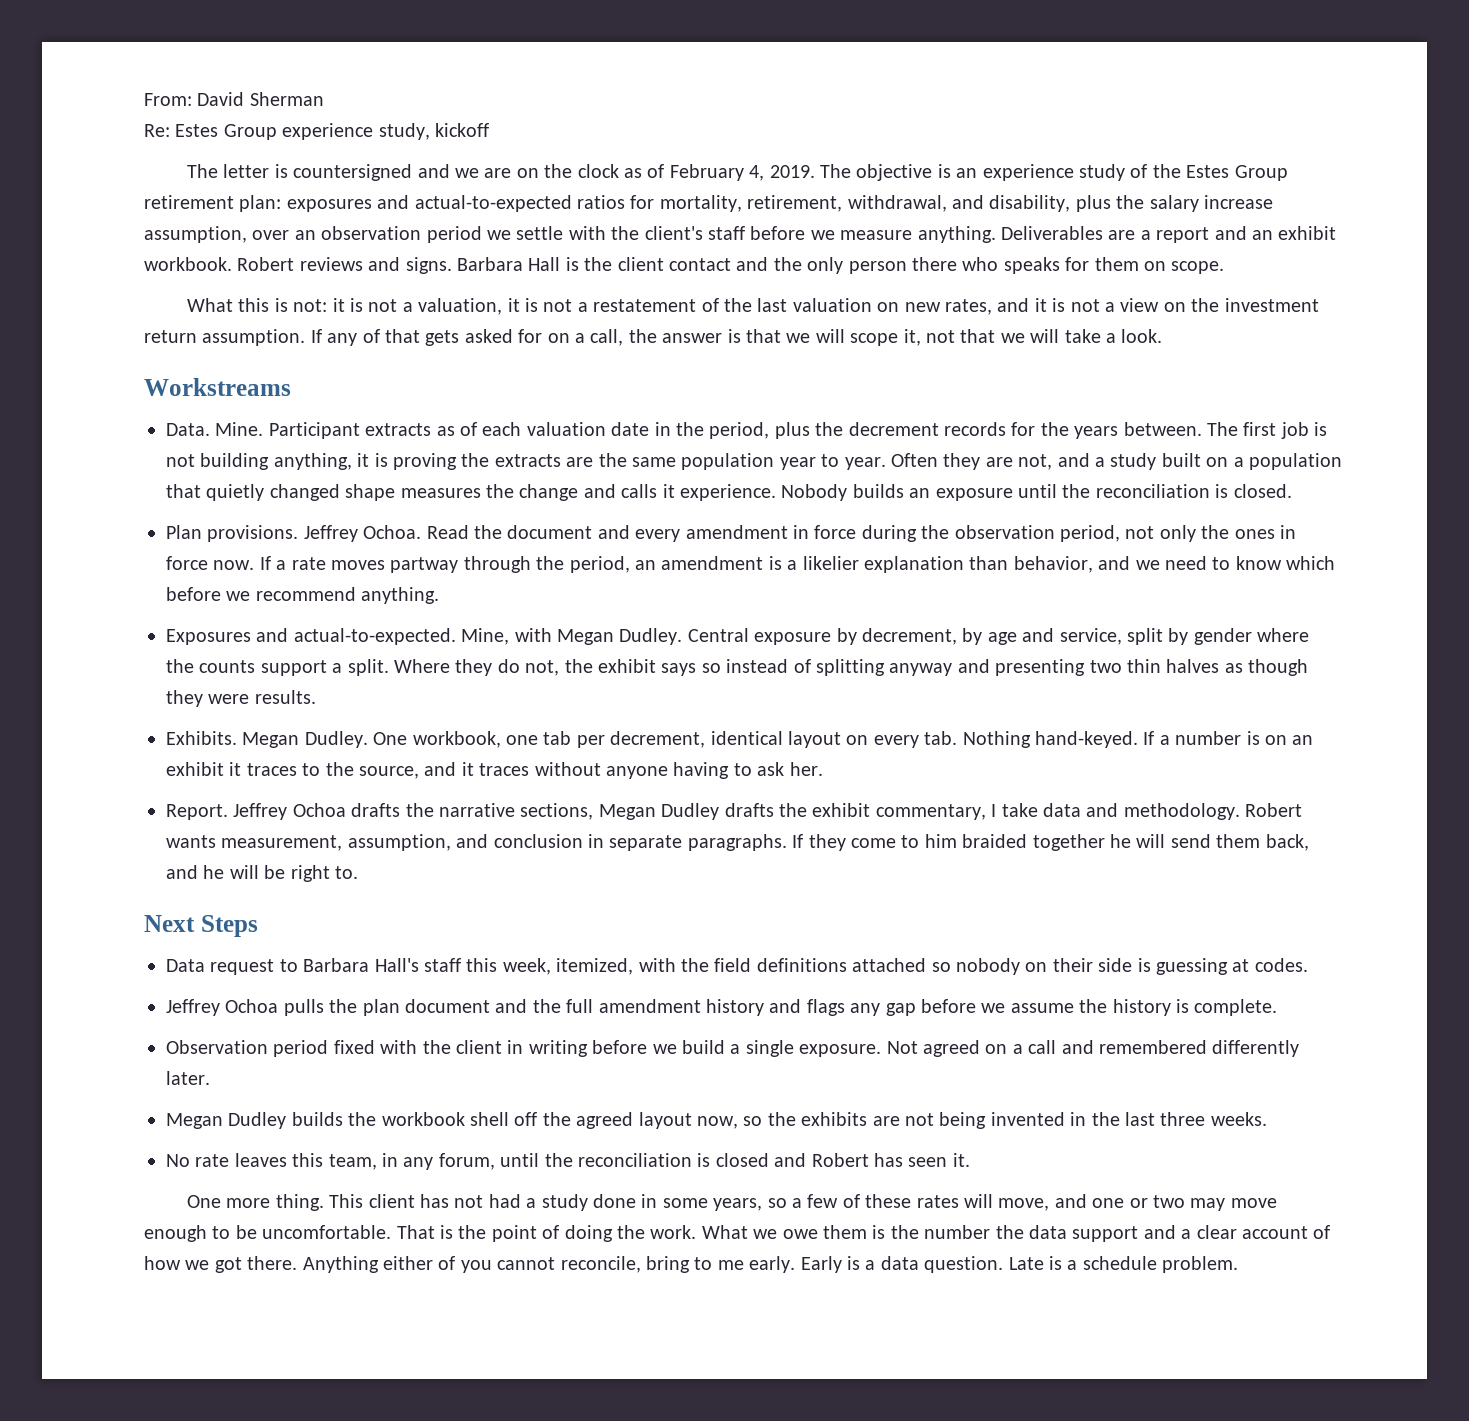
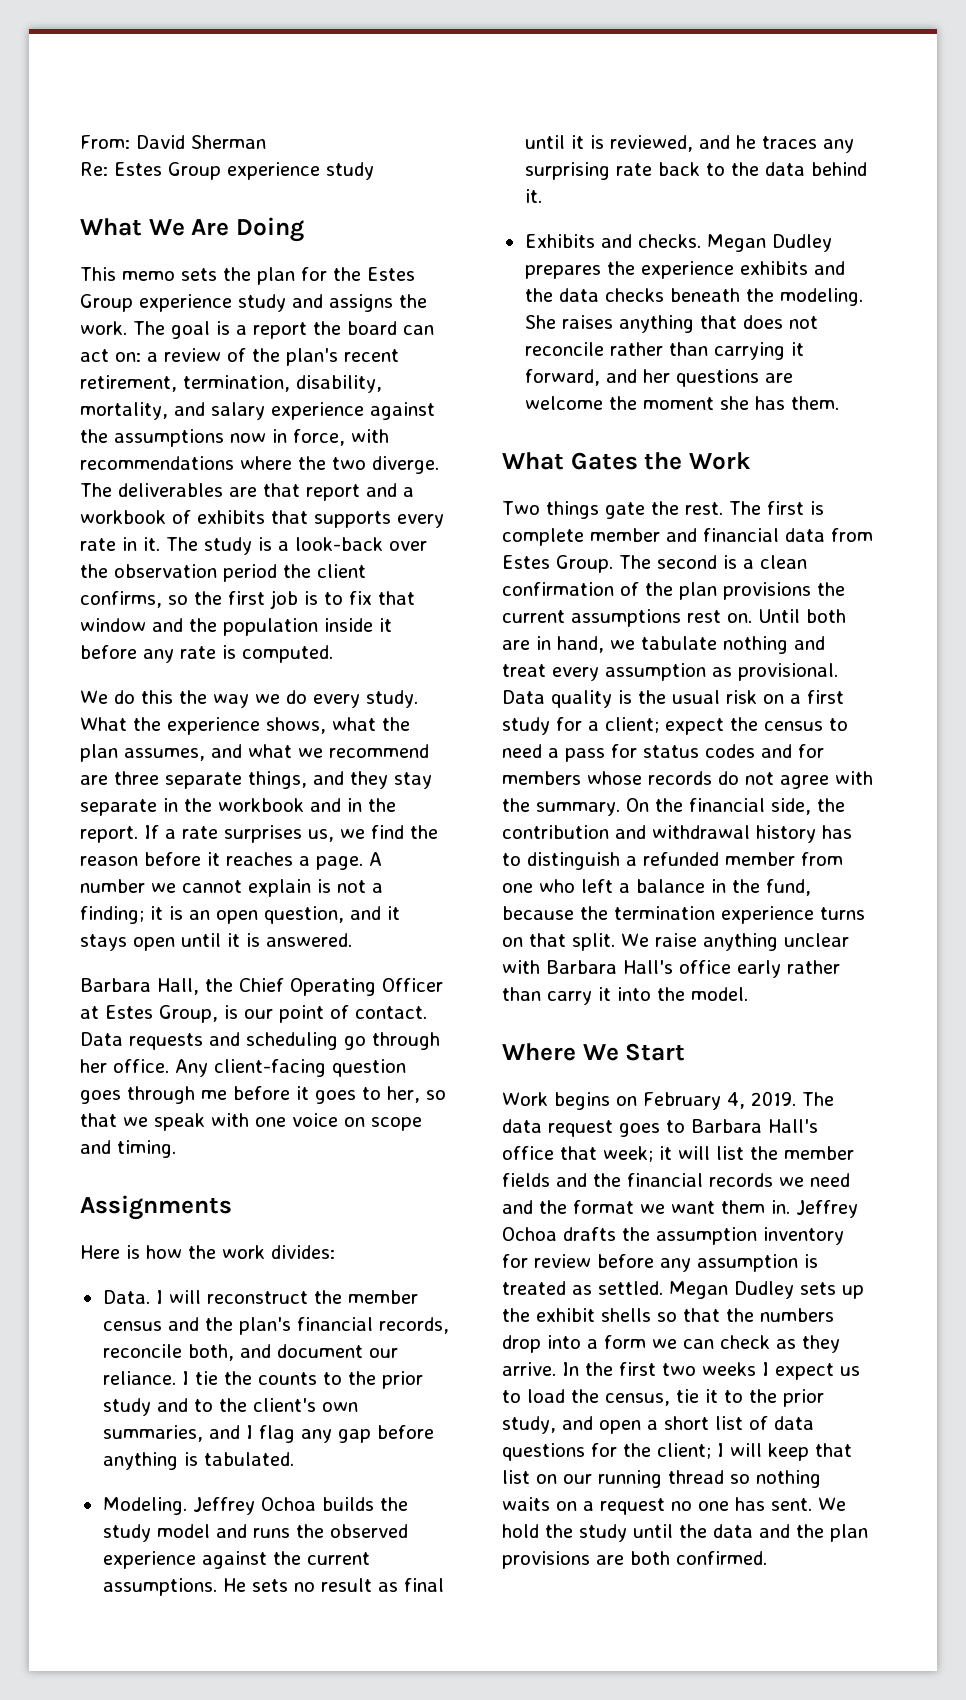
[378,123,489,140] [187,164,1288,181] [144,195,1273,212] [144,226,1337,243] [144,257,1225,274] [187,298,1319,315] [144,329,1163,346] [144,378,291,396] [166,422,1328,439] [166,453,1342,470] [166,484,1292,501] [166,525,1296,542] [166,556,1336,573] [166,587,440,604] [166,628,1310,645] [166,659,1309,676] [166,690,316,707] [166,731,1314,748] [166,762,823,779] [166,803,1303,820] [166,834,1309,851] [166,865,358,882] [144,915,258,937] [166,958,1308,975] [166,999,1278,1016] [166,1040,1300,1057] [166,1071,210,1085] [166,1112,1267,1129] [166,1153,970,1170] [187,1194,1277,1211] [144,1225,1331,1242] [144,1256,1239,1273] study, kickoff // The letter is countersigned and we are on the clock as of February 4, 2019. The objective is an experience study of the Estes Group retirement plan: exposures and actual-to-expected ratios for mortality, retirement, withdrawal, and disability, plus the salary increase assumption, over an observation period we settle with the client's staff before we measure anything. Deliverables are a report and an exhibit workbook. Robert reviews and signs. Barbara Hall is the client contact and the only person there who speaks for them on scope. // What this is not: it is not a valuation, it is not a restatement of the last valuation on new rates, and it is not a view on the investment return assumption. If any of that gets asked for on a call, the answer is that we will scope it, not that we will take a look. // Workstreams // Data. Mine. Participant extracts as of each valuation date in the period, plus the decrement records for the years between. The first job is not building anything, it is proving the extracts are the same population year to year. Often they are not, and a study built on a population that quietly changed shape measures the change and calls it experience. Nobody builds an exposure until the reconciliation is closed. // Plan provisions. Jeffrey Ochoa. Read the document and every amendment in force during the observation period, not only the ones in force now. If a rate moves partway through the period, an amendment is a likelier explanation than behavior, and we need to know which before we recommend anything. // Exposures and actual-to-expected. Mine, with Megan Dudley. Central exposure by decrement, by age and service, split by gender where the counts support a split. Where they do not, the exhibit says so instead of splitting anyway and presenting two thin halves as though they were results. // Exhibits. Megan Dudley. One workbook, one tab per decrement, identical layout on every tab. Nothing hand-keyed. If a number is on an exhibit it traces to the source, and it traces without anyone having to ask her. // Report. Jeffrey Ochoa drafts the narrative sections, Megan Dudley drafts the exhibit commentary, I take data and methodology. Robert wants measurement, assumption, and conclusion in separate paragraphs. If they come to him braided together he will send them back, and he will be right to. // Next Steps // Data request to Barbara Hall's staff this week, itemized, with the field definitions attached so nobody on their side is guessing at codes. // Jeffrey Ochoa pulls the plan document and the full amendment history and flags any gap before we assume the history is complete. // Observation period fixed with the client in writing before we build a single exposure. Not agreed on a call and remembered differently later. // Megan Dudley builds the workbook shell off the agreed layout now, so the exhibits are not being invented in the last three weeks. // No rate leaves this team, in any forum, until the reconciliation is closed and Robert has seen it. // One more thing. This client has not had a study done in some years, so a few of these rates will move, and one or two may move enough to be uncomfortable. That is the point of doing the work. What we owe them is the number the data support and a clear account of how we got there. Anything either of you cannot reconcile, bring to me early. Early is a data question. Late is a schedule problem. -> [326,162,374,180] [80,217,304,242] [80,267,415,285] [80,294,427,312] [80,321,434,339] [80,348,399,366] [80,375,382,393] [80,402,435,420] [80,429,389,447] [80,456,439,474] [80,483,414,501] [80,510,444,528] [80,537,427,555] [80,564,366,582] [80,590,415,609] [80,618,392,636] [80,645,333,663] [80,690,418,708] [80,717,410,735] [80,744,429,762] [80,771,432,789] [80,798,396,816] [80,825,438,843] [80,852,382,870] [80,879,383,897] [80,906,400,924] [80,933,352,951] [80,978,443,996] [80,1005,427,1023] [80,1032,440,1050] [80,1059,406,1077] [80,1086,446,1104] [80,1113,422,1131] [80,1140,176,1158] [80,1195,232,1220] [80,1245,335,1259] [102,1290,418,1304] [102,1317,449,1335] [102,1344,398,1361] [102,1371,423,1389] [102,1398,358,1416] [102,1425,434,1443] [102,1452,294,1470] [102,1497,408,1515] [102,1524,408,1542] [102,1551,370,1569] [102,1578,444,1596] [524,135,854,153] [524,162,867,180] [524,189,542,203] [524,234,832,252] [524,261,845,279] [524,288,863,306] [524,315,818,333] [524,342,804,360] [524,369,793,387] [524,396,839,410] [502,452,751,470] [502,501,824,519] [502,528,873,546] [502,555,807,573] [502,582,845,600] [502,609,846,627] [502,636,825,654] [502,663,838,681] [502,690,844,708] [502,717,848,735] [502,744,824,762] [502,771,873,789] [502,798,845,816] [502,825,852,843] [502,852,843,870] [502,879,811,896] [502,906,865,924] [502,933,849,951] [502,960,840,978] [502,987,748,1005] [502,1043,686,1061] [502,1091,834,1110] [502,1119,818,1137] [502,1146,854,1162] [502,1173,850,1187] [502,1200,858,1218] [502,1227,844,1245] [502,1254,818,1272] [502,1281,864,1299] [502,1308,834,1322] [502,1335,840,1353] [502,1362,860,1380] [502,1389,824,1407] [502,1416,814,1434] [502,1443,852,1461] [502,1470,821,1488] [502,1497,846,1515] [502,1524,868,1542] [502,1551,767,1569] study // What We Are Doing // This memo sets the plan for the Estes Group experience study and assigns the work. The goal is a report the board can act on: a review of the plan's recent retirement, termination, disability, mortality, and salary experience against the assumptions now in force, with recommendations where the two diverge. The deliverables are that report and a workbook of exhibits that supports every rate in it. The study is a look-back over the observation period the client confirms, so the first job is to fix that window and the population inside it before any rate is computed. // We do this the way we do every study. What the experience shows, what the plan assumes, and what we recommend are three separate things, and they stay separate in the workbook and in the report. If a rate surprises us, we find the reason before it reaches a page. A number we cannot explain is not a finding; it is an open question, and it stays open until it is answered. // Barbara Hall, the Chief Operating Officer at Estes Group, is our point of contact. Data requests and scheduling go through her office. Any client-facing question goes through me before it goes to her, so that we speak with one voice on scope and timing. // Assignments // Here is how the work divides: // Data. I will reconstruct the member census and the plan's financial records, reconcile both, and document our reliance. I tie the counts to the prior study and to the client's own summaries, and I flag any gap before anything is tabulated. // Modeling. Jeffrey Ochoa builds the study model and runs the observed experience against the current assumptions. He sets no result as final until it is reviewed, and he traces any surprising rate back to the data behind it. // Exhibits and checks. Megan Dudley prepares the experience exhibits and the data checks beneath the modeling. She raises anything that does not reconcile rather than carrying it forward, and her questions are welcome the moment she has them. // What Gates the Work // Two things gate the rest. The first is complete member and financial data from Estes Group. The second is a clean confirmation of the plan provisions the current assumptions rest on. Until both are in hand, we tabulate nothing and treat every assumption as provisional. Data quality is the usual risk on a first study for a client; expect the census to need a pass for status codes and for members whose records do not agree with the summary. On the financial side, the contribution and withdrawal history has to distinguish a refunded member from one who left a balance in the fund, because the termination experience turns on that split. We raise anything unclear with Barbara Hall's office early rather than carry it into the model. // Where We Start // Work begins on February 4, 2019. The data request goes to Barbara Hall's office that week; it will list the member fields and the financial records we need and the format we want them in. Jeffrey Ochoa drafts the assumption inventory for review before any assumption is treated as settled. Megan Dudley sets up the exhibit shells so that the numbers drop into a form we can check as they arrive. In the first two weeks I expect us to load the census, tie it to the prior study, and open a short list of data questions for the client; I will keep that list on our running thread so nothing waits on a request no one has sent. We hold the study until the data and the plan provisions are both confirmed.

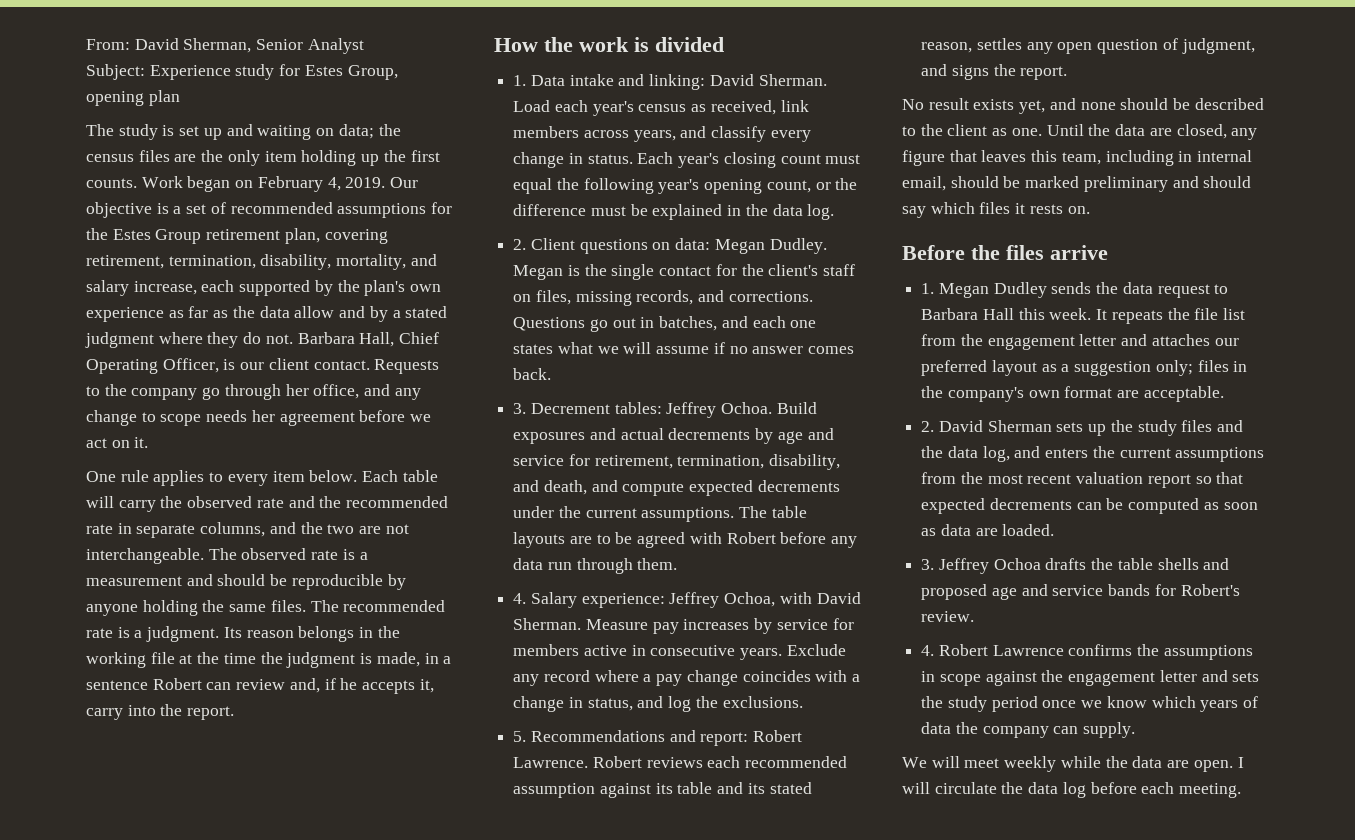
[191,135,266,149] [80,162,374,180] [80,217,304,242] [80,267,415,285] [80,294,427,312] [80,321,434,339] [80,348,399,366] Sherman // Re: Estes Group experience study // What We Are Doing // This memo sets the plan for the Estes Group experience study and assigns the work. The goal is a report the board can act on: a review of the plan's recent -> [183,38,364,54] [86,64,398,80] [86,90,180,106] [86,124,401,140] [86,150,440,166] [86,176,419,192] [86,202,453,218] [86,228,388,244] Sherman, Senior Analyst // Subject: Experience study for Estes Group, opening plan // The study is set up and waiting on data; the census files are the only item holding up the first counts. Work began on February 4, 2019. Our objective is a set of recommended assumptions for the Estes Group retirement plan, covering
[271,402,435,420] [80,429,389,447] [80,456,439,474] [80,483,414,501] [80,510,444,528] [80,537,427,555] [80,564,366,582] [80,590,415,609] [80,618,392,636] [80,645,333,663] [80,690,418,708] [80,717,410,735] [80,744,429,762] [80,771,432,789] [80,798,396,816] [80,825,438,843] [80,852,382,870] [80,879,383,897] [80,906,400,924] [80,933,352,951] experience against the assumptions now in force, with recommendations where the two diverge. The deliverables are that report and a workbook of exhibits that supports every rate in it. The study is a look-back over the observation period the client confirms, so the first job is to fix that window and the population inside it before any rate is computed. // We do this the way we do every study. What the experience shows, what the plan assumes, and what we recommend are three separate things, and they stay separate in the workbook and in the report. If a rate surprises us, we find the reason before it reaches a page. A number we cannot explain is not a finding; it is an open question, and it stays open until it is answered. // -> [133,280,442,296] [86,306,448,322] [85,332,293,348] increase, each supported by the plan's own experience as far as the data allow and by a stated judgment where they do not.
[205,978,233,992] the -> (395, 339) none
[382,978,443,992] [80,1005,427,1023] [80,1032,440,1050] [80,1059,406,1077] [80,1086,446,1104] [80,1113,422,1131] [80,1140,176,1158] [80,1195,232,1220] [80,1245,335,1259] [102,1290,418,1304] [102,1317,449,1335] [102,1344,398,1361] [102,1371,423,1389] [102,1398,358,1416] [102,1425,434,1443] [102,1452,294,1470] [102,1497,408,1515] [102,1524,408,1542] [102,1551,370,1569] [102,1578,444,1596] [524,135,854,153] [524,162,867,180] [524,189,542,203] [524,234,832,252] [524,261,845,279] [524,288,863,306] [524,315,818,333] [524,342,804,360] [524,369,793,387] [524,396,839,410] [502,452,751,470] [502,501,824,519] [502,528,873,546] [502,555,807,573] [502,582,845,600] [502,609,846,627] [502,636,825,654] [502,663,838,681] [502,690,844,708] [502,717,848,735] [502,744,824,762] [502,771,873,789] [502,798,845,816] [502,825,852,843] [502,852,843,870] [502,879,811,896] [502,906,865,924] [502,933,849,951] [502,960,840,978] [502,987,748,1005] [502,1043,686,1061] [502,1091,834,1110] [502,1119,818,1137] [502,1146,854,1162] [502,1173,850,1187] [502,1200,858,1218] [502,1227,844,1245] [502,1254,818,1272] [502,1281,864,1299] [502,1308,834,1322] [502,1335,840,1353] [502,1362,860,1380] [502,1389,824,1407] [502,1416,814,1434] [502,1443,852,1461] [502,1470,821,1488] [502,1497,846,1515] [502,1524,868,1542] [502,1551,767,1569] Officer at Estes Group, is our point of contact. Data requests and scheduling go through her office. Any client-facing question goes through me before it goes to her, so that we speak with one voice on scope and timing. // Assignments // Here is how the work divides: // Data. I will reconstruct the member census and the plan's financial records, reconcile both, and document our reliance. I tie the counts to the prior study and to the client's own summaries, and I flag any gap before anything is tabulated. // Modeling. Jeffrey Ochoa builds the study model and runs the observed experience against the current assumptions. He sets no result as final until it is reviewed, and he traces any surprising rate back to the data behind it. // Exhibits and checks. Megan Dudley prepares the experience exhibits and the data checks beneath the modeling. She raises anything that does not reconcile rather than carrying it forward, and her questions are welcome the moment she has them. // What Gates the Work // Two things gate the rest. The first is complete member and financial data from Estes Group. The second is a clean confirmation of the plan provisions the current assumptions rest on. Until both are in hand, we tabulate nothing and treat every assumption as provisional. Data quality is the usual risk on a first study for a client; expect the census to need a pass for status codes and for members whose records do not agree with the summary. On the financial side, the contribution and withdrawal history has to distinguish a refunded member from one who left a balance in the fund, because the termination experience turns on that split. We raise anything unclear with Barbara Hall's office early rather than carry it into the model. // Where We Start // Work begins on February 4, 2019. The data request goes to Barbara Hall's office that week; it will list the member fields and the financial records we need and the format we want them in. Jeffrey Ochoa drafts the assumption inventory for review before any assumption is treated as settled. Megan Dudley sets up the exhibit shells so that the numbers drop into a form we can check as they arrive. In the first two weeks I expect us to load the census, tie it to the prior study, and open a short list of data questions for the client; I will keep that list on our running thread so nothing waits on a request no one has sent. We hold the study until the data and the plan provisions are both confirmed. -> [162,358,440,374] [86,384,421,400] [86,410,432,426] [86,437,149,448] [86,470,438,486] [86,496,449,512] [86,522,409,538] [86,548,368,564] [86,574,406,590] [86,600,446,616] [86,626,400,642] [86,652,452,668] [86,678,434,694] [86,704,235,720] [494,37,724,52] [513,74,827,90] [513,100,809,116] [513,126,811,142] [513,152,861,168] [513,178,858,194] [513,204,835,220] [513,238,827,254] [513,264,856,280] [513,290,813,306] [513,316,817,332] [513,342,855,354] [513,368,552,380] [513,402,817,418] [513,428,834,444] [513,454,841,470] [513,480,840,496] [513,506,807,522] [513,532,858,548] [513,558,678,574] [513,592,861,608] [513,618,854,634] [513,644,846,660] [513,670,861,686] [513,696,803,712] [513,730,803,746] [513,756,848,768] [513,782,812,798] [921,38,1255,54] [921,64,1068,80] [902,98,1264,114] [902,124,1258,140] [902,150,1253,166] [902,176,1252,192] [902,202,1090,218] [902,245,1108,260] [921,282,1229,298] [921,308,1246,324] [921,334,1239,350] [921,360,1248,376] [921,386,1224,402] [921,420,1244,436] [921,446,1265,462] [921,472,1244,488] [921,498,1258,514] [921,524,1055,536] [921,558,1230,574] [921,584,1240,600] [921,611,975,622] [921,644,1253,660] [921,670,1260,686] [921,696,1259,712] [921,722,1136,738] [902,756,1244,772] [902,782,1242,798] Officer, is our client contact. Requests to the company go through her office, and any change to scope needs her agreement before we act on it. // One rule applies to every item below. Each table will carry the observed rate and the recommended rate in separate columns, and the two are not interchangeable. The observed rate is a measurement and should be reproducible by anyone holding the same files. The recommended rate is a judgment. Its reason belongs in the working file at the time the judgment is made, in a sentence Robert can review and, if he accepts it, carry into the report. // How the work is divided // 1. Data intake and linking: David Sherman. Load each year's census as received, link members across years, and classify every change in status. Each year's closing count must equal the following year's opening count, or the difference must be explained in the data log. // 2. Client questions on data: Megan Dudley. Megan is the single contact for the client's staff on files, missing records, and corrections. Questions go out in batches, and each one states what we will assume if no answer comes back. // 3. Decrement tables: Jeffrey Ochoa. Build exposures and actual decrements by age and service for retirement, termination, disability, and death, and compute expected decrements under the current assumptions. The table layouts are to be agreed with Robert before any data run through them. // 4. Salary experience: Jeffrey Ochoa, with David Sherman. Measure pay increases by service for members active in consecutive years. Exclude any record where a pay change coincides with a change in status, and log the exclusions. // 5. Recommendations and report: Robert Lawrence. Robert reviews each recommended assumption against its table and its stated reason, settles any open question of judgment, and signs the report. // No result exists yet, and none should be described to the client as one. Until the data are closed, any figure that leaves this team, including in internal email, should be marked preliminary and should say which files it rests on. // Before the files arrive // 1. Megan Dudley sends the data request to Barbara Hall this week. It repeats the file list from the engagement letter and attaches our preferred layout as a suggestion only; files in the company's own format are acceptable. // 2. David Sherman sets up the study files and the data log, and enters the current assumptions from the most recent valuation report so that expected decrements can be computed as soon as data are loaded. // 3. Jeffrey Ochoa drafts the table shells and proposed age and service bands for Robert's review. // 4. Robert Lawrence confirms the assumptions in scope against the engagement letter and sets the study period once we know which years of data the company can supply. // We will meet weekly while the data are open. I will circulate the data log before each meeting.

